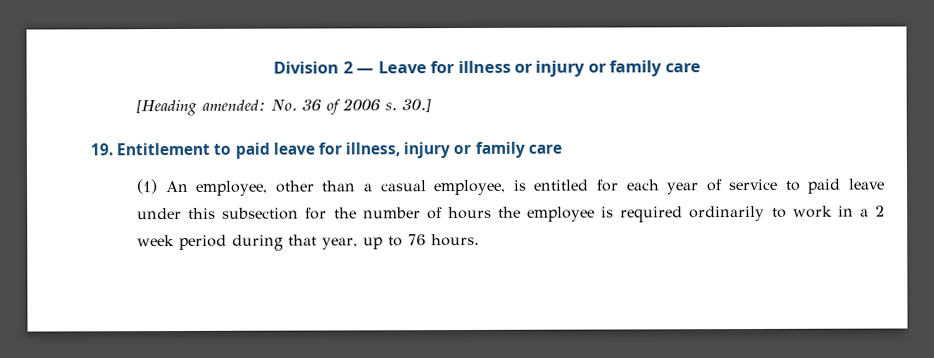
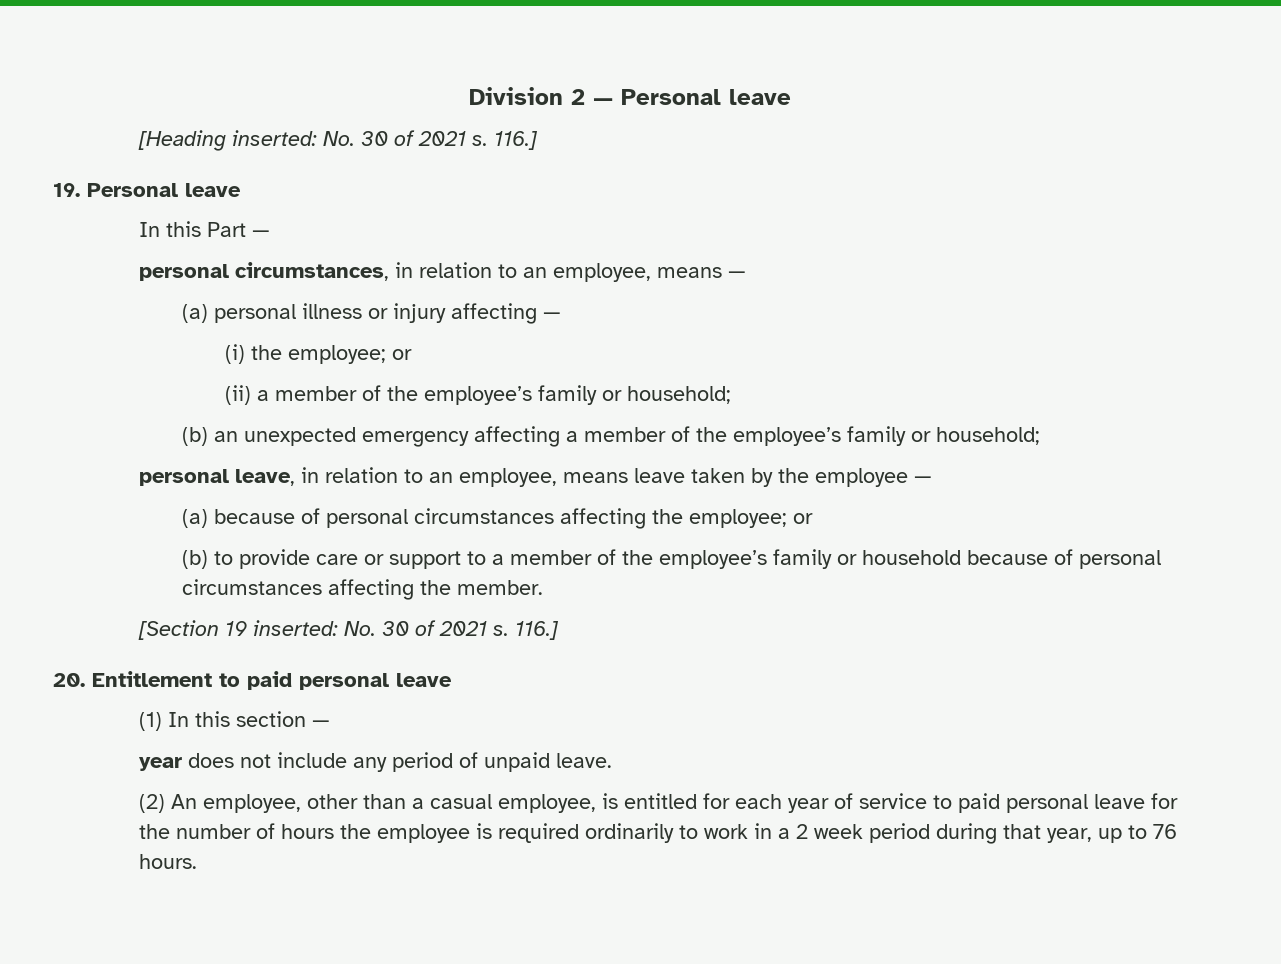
[377,60,701,77] [136,98,432,117] [90,143,113,156] Leave for illness or injury or family care // [Heading amended: No. 36 of 2006 s. 30.] // 19. -> [621,89,791,105] [137,130,538,151] [53,183,241,197] [138,221,270,237] [138,262,746,282] [181,303,561,324] [224,344,412,364] [224,385,731,405] [181,426,1040,447] [138,467,932,487] [181,508,813,529] [181,549,1161,569] [181,579,543,600] [137,620,559,640] [53,673,85,687] Personal leave // [Heading inserted: No. 30 of 2021 s. 116.] // 19. Personal leave // In this Part — // personal circumstances, in relation to an employee, means — // (a) personal illness or injury affecting — // (i) the employee; or // (ii) a member of the employee’s family or household; // (b) an unexpected emergency affecting a member of the employee’s family or household; // personal leave, in relation to an employee, means leave taken by the employee — // (a) because of personal circumstances affecting the employee; or // (b) to provide care or support to a member of the employee’s family or household because of personal circumstances affecting the member. // [Section 19 inserted: No. 30 of 2021 s. 116.] // 20.
[272,141,562,159] [136,179,159,195] leave for illness, injury or family care // (1) -> [299,673,452,690] [138,711,330,731] [138,752,612,772] [138,794,165,813] personal leave // (1) In this section — // year does not include any period of unpaid leave. // (2)
[849,178,886,190] [137,207,300,220] leave under this subsection -> [1005,794,1145,813] personal leave

